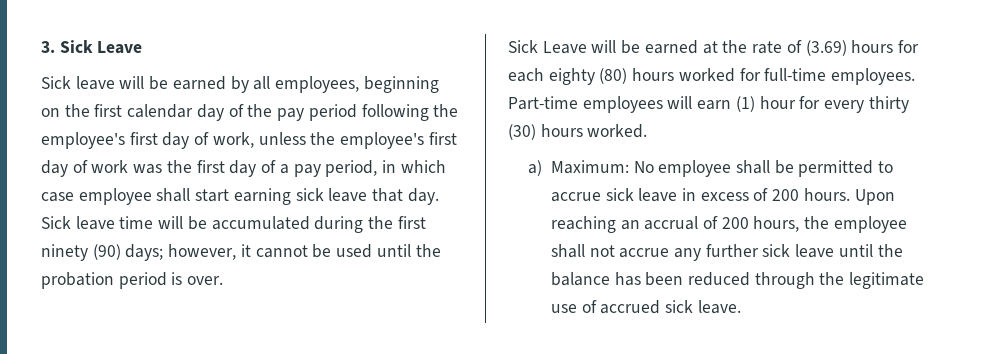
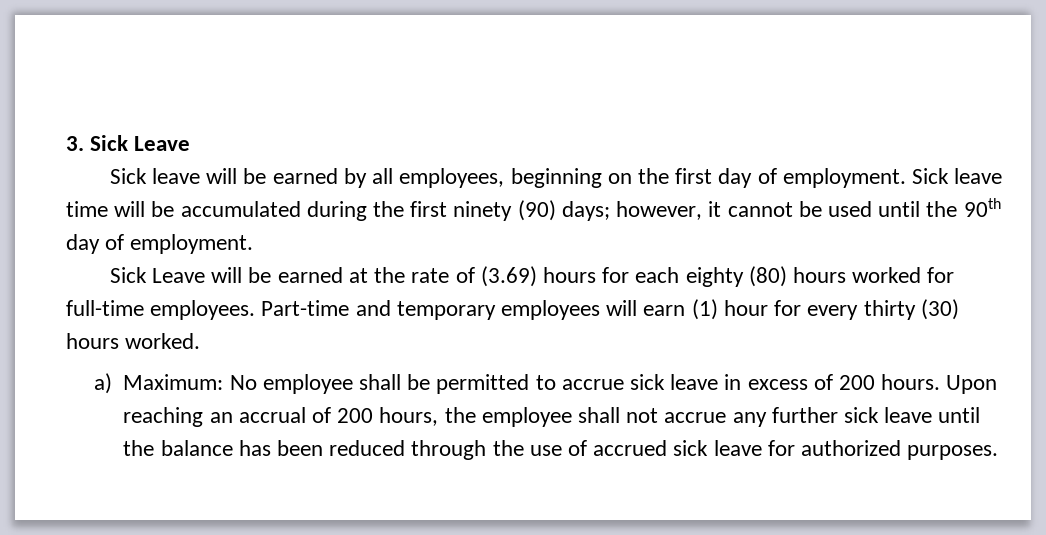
[127,104,459,121] [41,132,457,149] [41,160,446,177] [41,188,439,205] calendar day of the pay period following the employee's first day of work, unless the employee's first day of work was the first day of a pay period, in which case employee shall start earning sick leave that day. -> [718,168,906,188] day of employment.
[41,272,224,289] probation period is over. -> [963,198,1001,217] [66,234,254,254] 90th day of employment.
(578, 103) none -> [355,300,496,320] and temporary
[849,272,925,289] legitimate -> (524, 448) none
[697,300,741,314] leave. -> [713,440,999,460] leave for authorized purposes.

